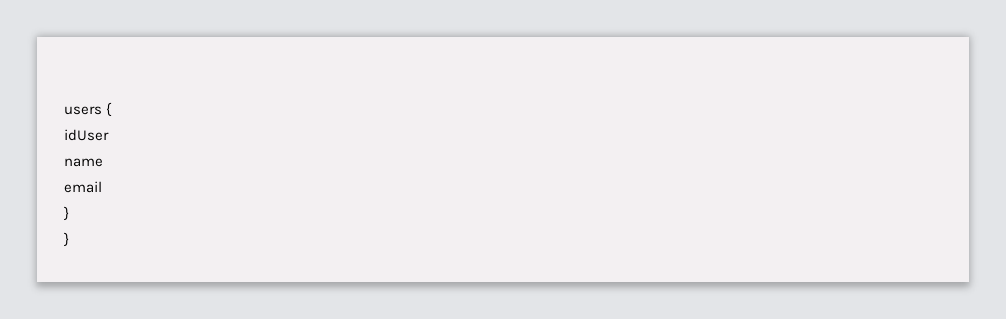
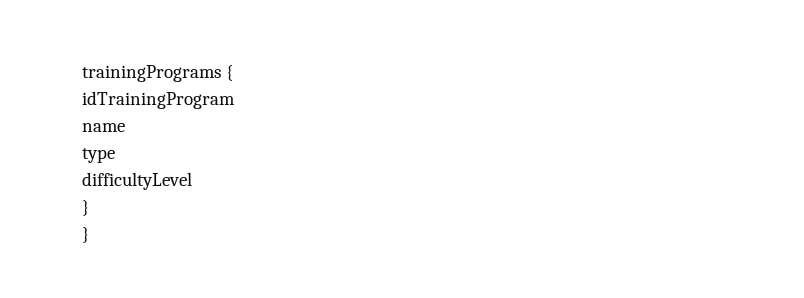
[64,106,102,115] users -> [82,65,221,82] trainingPrograms
[64,129,109,141] idUser -> [82,91,235,109] idTrainingProgram
[64,181,102,193] email -> [82,148,115,163] [82,172,192,190] type // difficultyLevel

